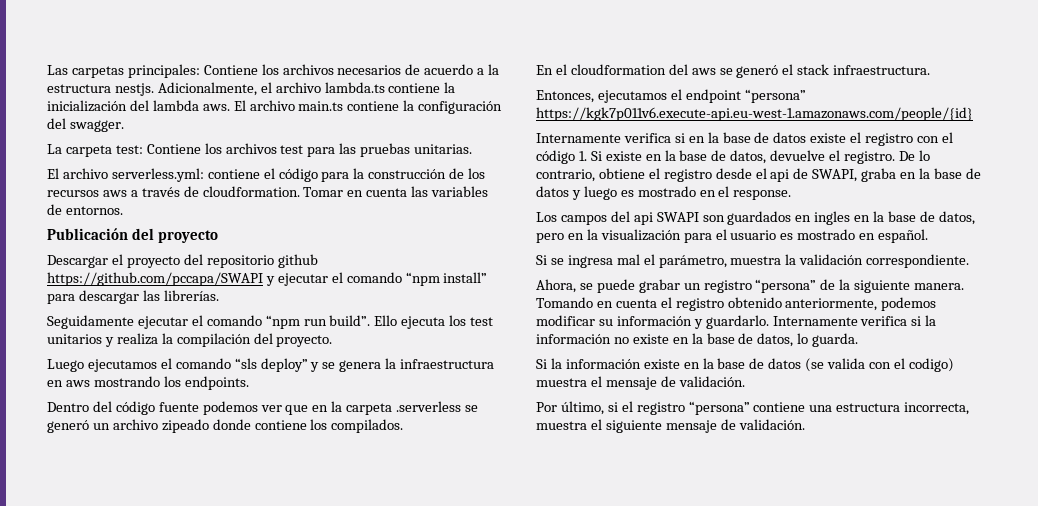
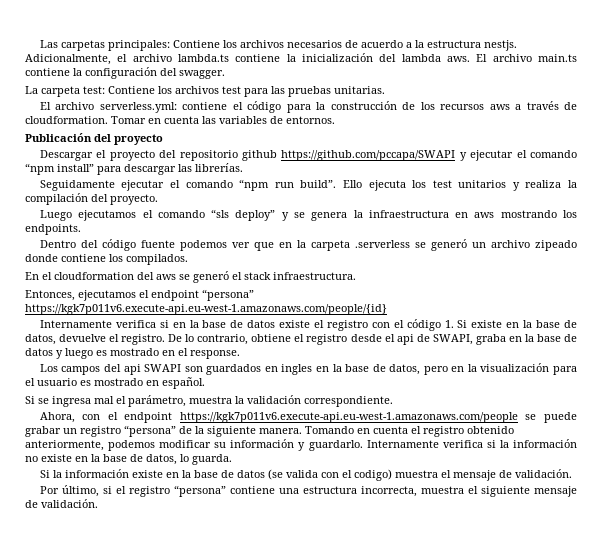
(576, 286) none -> [82,412,518,423] con el endpoint https://kgk7p011v6.execute-api.eu-west-1.amazonaws.com/people

